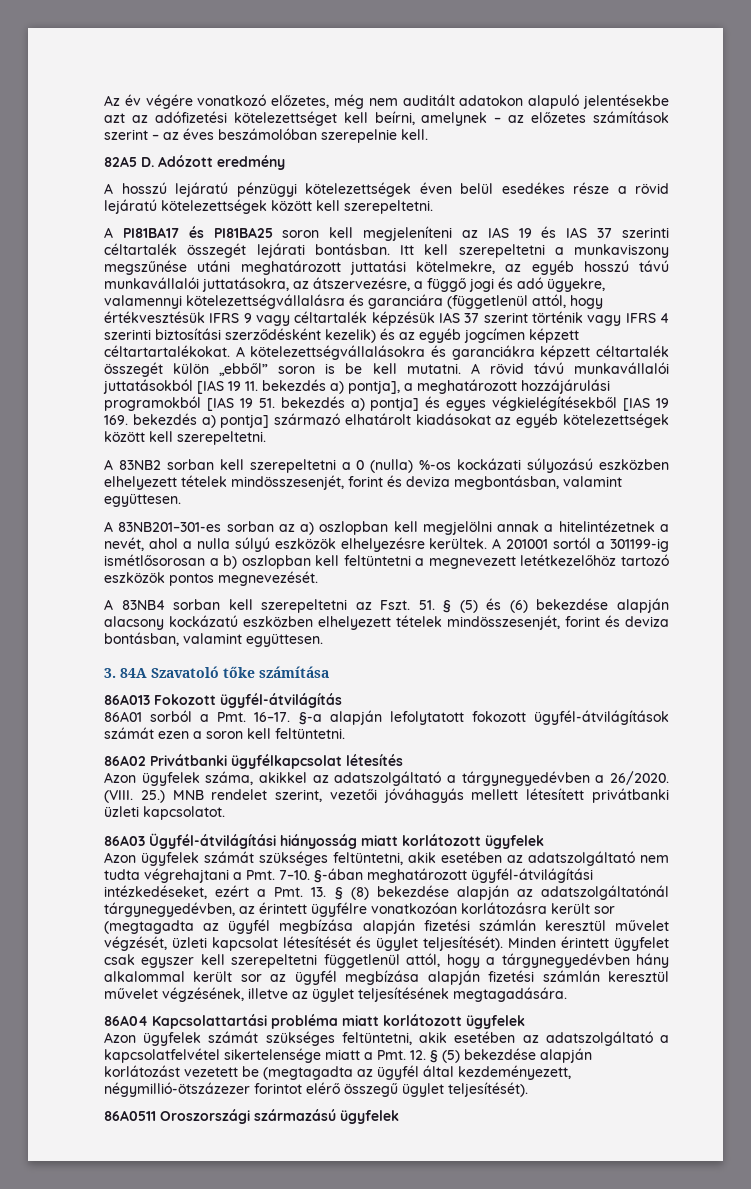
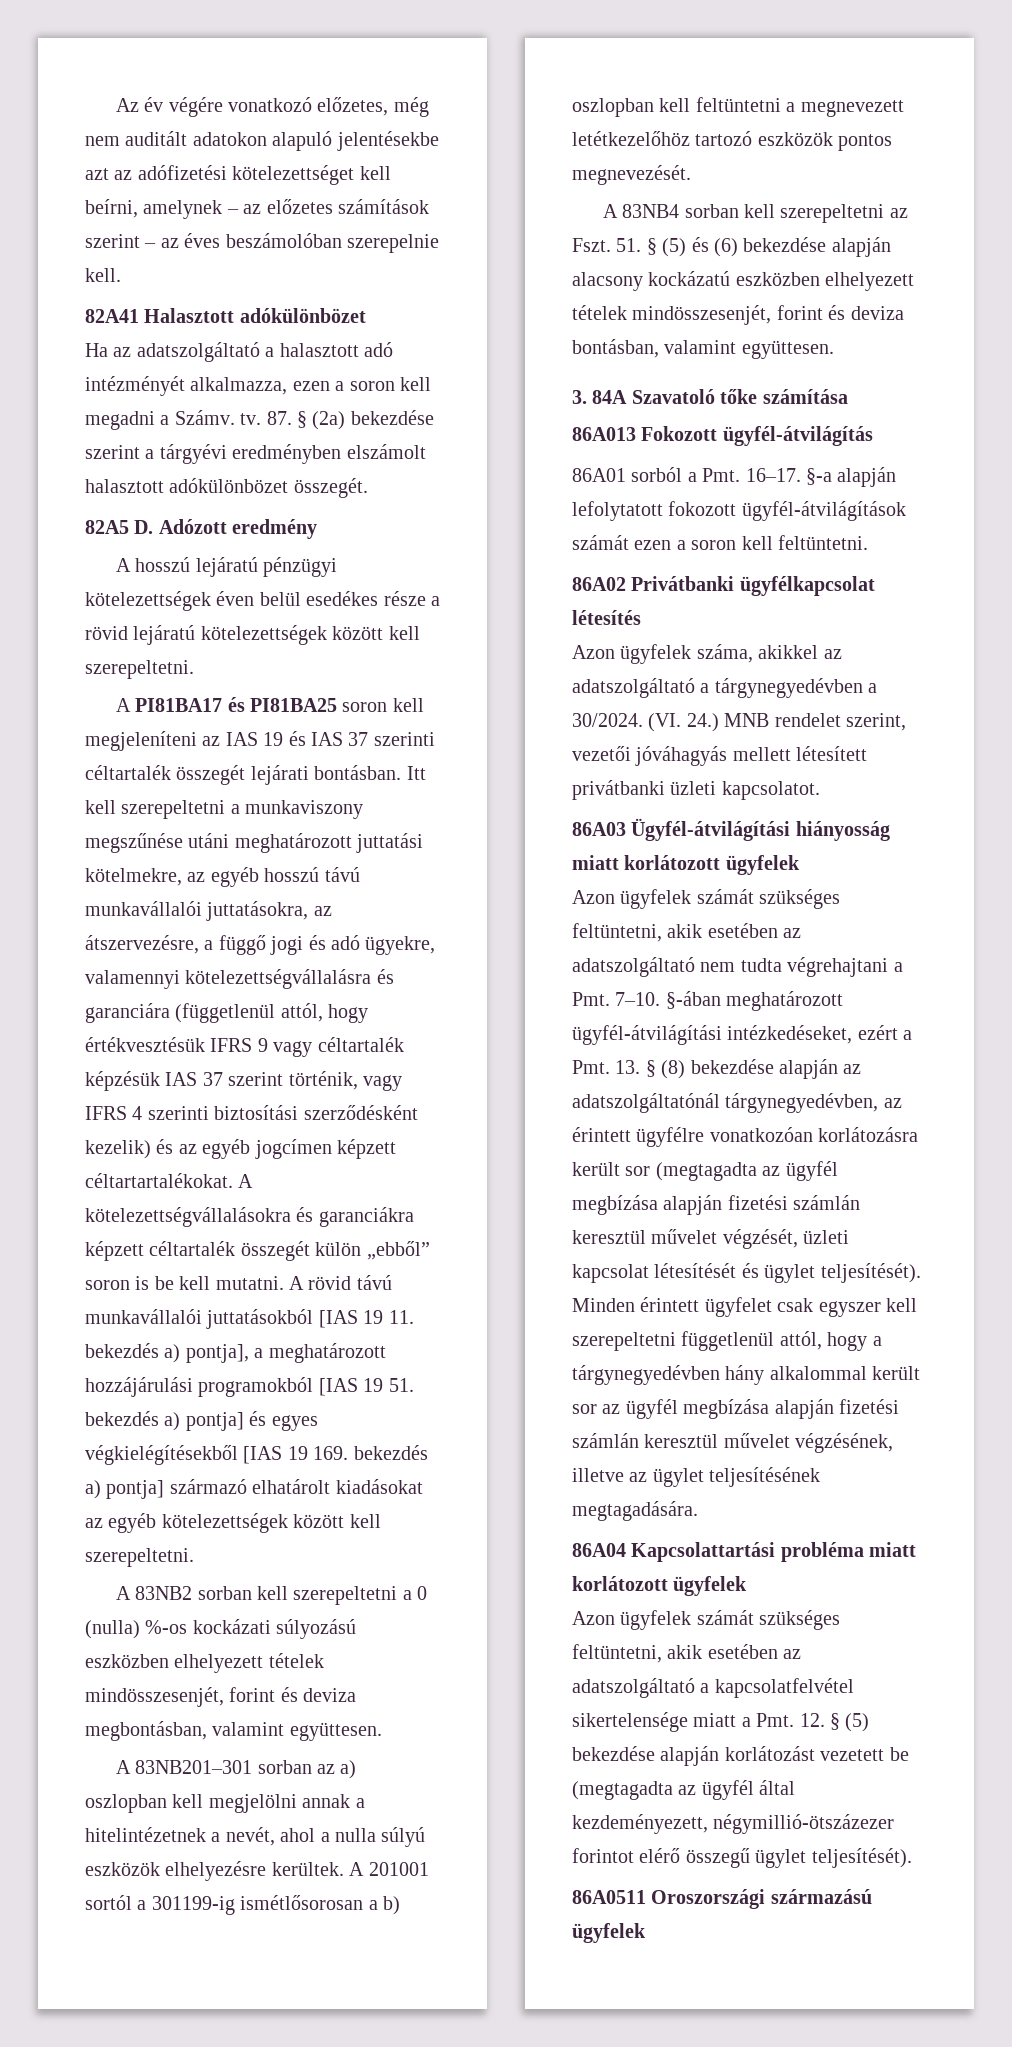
(428, 134) none -> [85,308,366,323] [85,342,393,362] [85,376,431,396] [85,410,434,430] [85,444,426,464] [85,478,368,498] // 82A41 Halasztott adókülönbözet // Ha az adatszolgáltató a halasztott adó intézményét alkalmazza, ezen a soron kell megadni a Számv. tv. 87. § (2a) bekezdése szerint a tárgyévi eredményben elszámolt halasztott adókülönbözet összegét.
[532,311,583,323] történik -> [288,1071,358,1090] történik,
[118,522,222,532] 83NB201–301-es -> [135,1760,253,1774] 83NB201–301
[610,771,669,785] [104,790,165,803] 26/2020. (VIII. 25.) -> [572,713,719,732] 30/2024. (VI. 24.)

